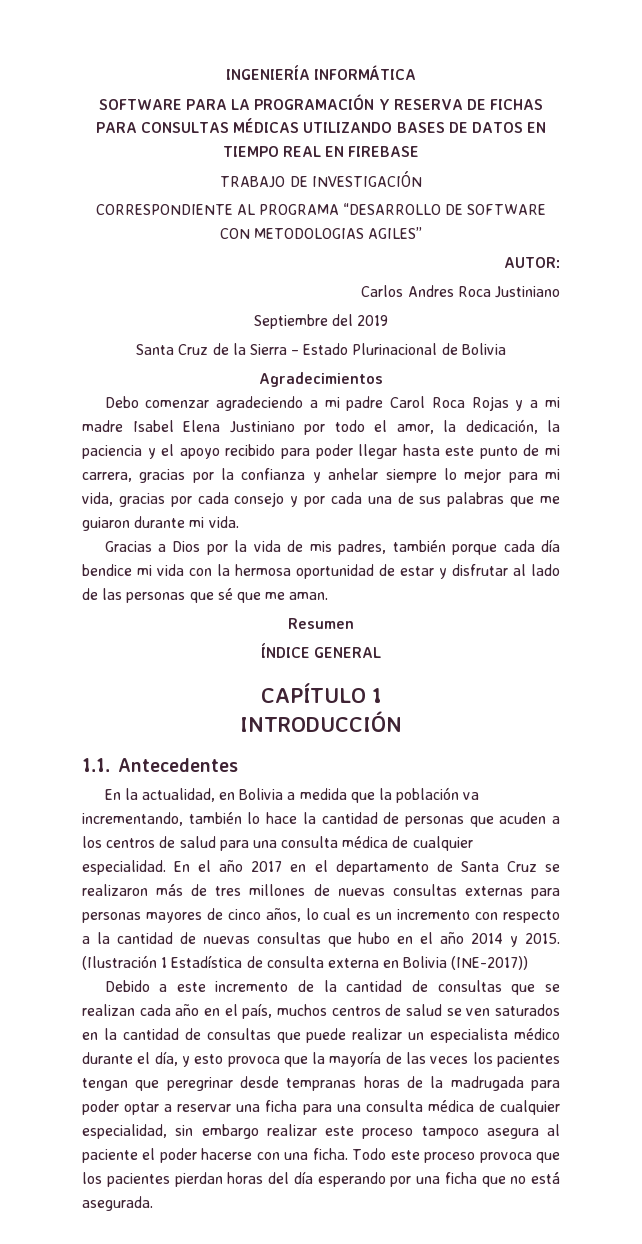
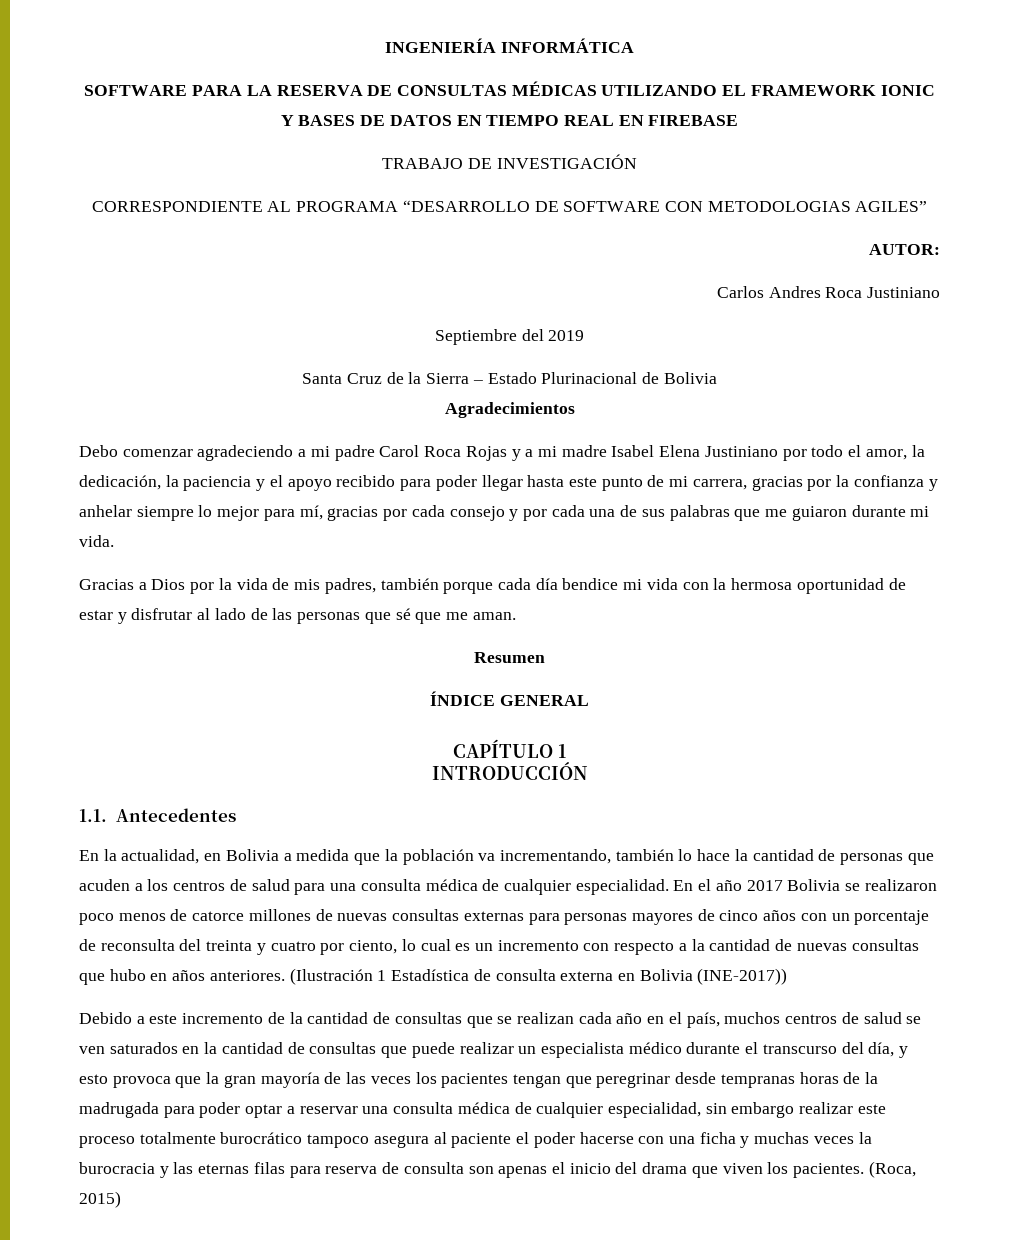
[254,94,544,110] [95,118,393,133] PROGRAMACIÓN Y RESERVA DE FICHAS PARA CONSULTAS MÉDICAS UTILIZANDO -> [276,81,935,96] [280,115,294,126] RESERVA DE CONSULTAS MÉDICAS UTILIZANDO EL FRAMEWORK IONIC Y
[545,469,561,480] [82,492,113,506] mi vida, -> [299,505,323,520] mí,
[290,860,560,875] [82,884,242,896] en el departamento de Santa Cruz se realizaron más de tres -> [787,879,937,891] [79,909,245,925] Bolivia se realizaron poco menos de catorce
[265,908,301,922] años, -> [763,910,930,925] [79,939,398,955] años con un porcentaje de reconsulta del treinta y cuatro por ciento,
[420,932,560,947] el año 2014 y 2015. -> [172,970,285,981] años anteriores.
(151, 1058) none -> [762,1042,864,1054] transcurso del
(326, 1058) none -> [223,1075,256,1088] gran
[265,1100,361,1115] ficha para una -> (389, 1110) none
(414, 1133) none -> [139,1132,303,1144] totalmente burocrático
[312,1148,561,1163] [82,1171,560,1187] [82,1196,153,1211] ficha. Todo este proceso provoca que los pacientes pierdan horas del día esperando por una ficha que no está asegurada. -> [699,1132,872,1148] [79,1161,916,1178] [79,1191,121,1208] ficha y muchas veces la burocracia y las eternas filas para reserva de consulta son apenas el inicio del drama que viven los pacientes. (Roca, 2015)

